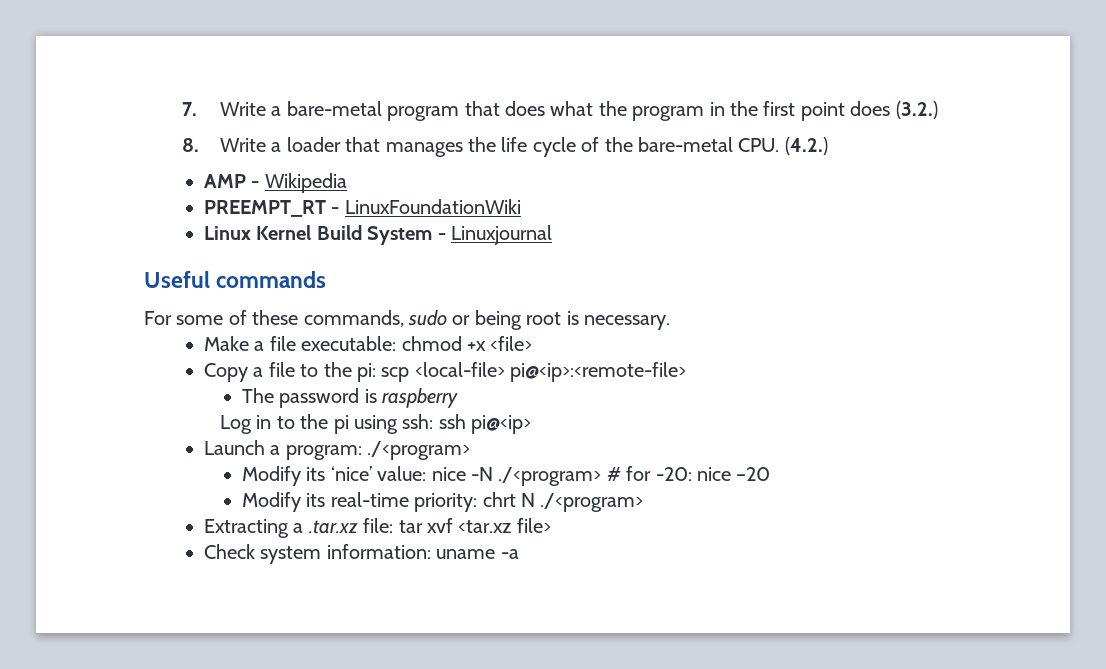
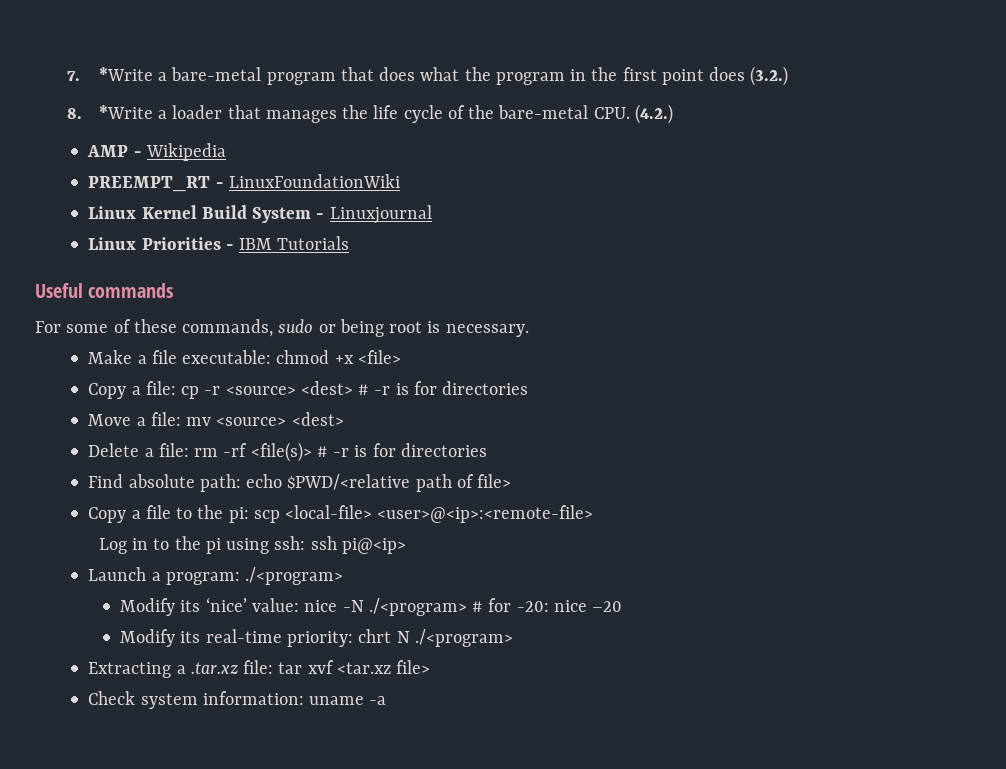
[220,102,267,116] Write -> [98,67,153,81] *Write
[220,138,267,152] Write -> [98,105,153,119] *Write
(553, 235) none -> [88,236,350,250] // Linux Priorities - IBM Tutorials
(533, 343) none -> [88,381,529,399] [88,412,344,426] [88,442,487,462] [88,474,512,492] // Copy a file: cp -r <source> <dest> # -r is for directories // Move a file: mv <source> <dest> // Delete a file: rm -rf <file(s)> # -r is for directories // Find absolute path: echo $PWD/<relative path of file>
[510,362,687,382] [242,388,459,408] pi@<ip>:<remote-file> // The password is raspberry -> [377,505,594,523] <user>@<ip>:<remote-file>

